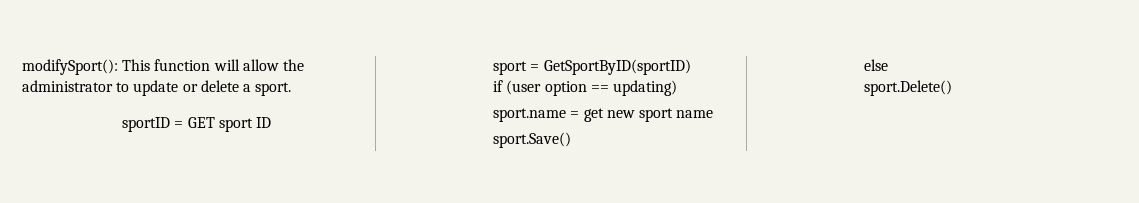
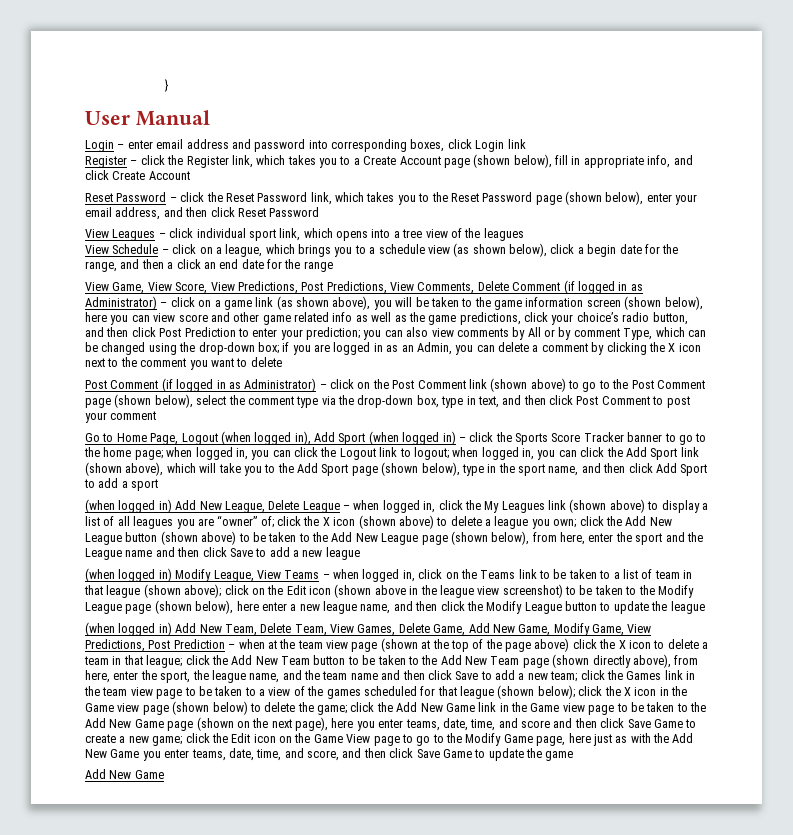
[22,59,304,75] [22,80,292,96] [122,117,271,132] [493,59,691,75] [493,80,677,96] [493,108,714,122] [493,132,572,148] [864,59,889,71] [864,80,953,96] modifySport(): This function will allow the administrator to update or delete a sport. // sportID = GET sport ID // sport = GetSportByID(sportID) // if (user option == updating) // sport.name = get new sport name // sport.Save() // else // sport.Delete() -> [163,79,169,92] [85,110,210,126] [85,139,526,152] [85,154,693,168] [85,170,190,180] [85,191,698,205] [85,207,320,220] [85,228,524,241] [85,243,679,257] [85,259,333,272] [85,280,643,294] [85,296,703,310] [85,312,688,325] [85,327,706,340] [85,342,701,355] [85,357,282,370] [85,378,705,392] [85,394,690,408] [85,411,157,423] [85,431,707,445] [84,447,699,460] [85,462,708,476] [84,478,159,491] [85,499,708,513] [85,515,672,529] [85,531,703,545] [85,547,360,560] [85,568,692,582] [84,584,694,598] [85,600,705,614] [85,622,652,636] [85,638,708,652] [84,654,699,668] [85,670,695,683] [84,685,687,699] [85,701,706,715] [85,717,697,731] [85,733,694,746] [85,748,574,761] [85,769,164,779] } // User Manual // Login – enter email address and password into corresponding boxes, click Login link // Register – click the Register link, which takes you to a Create Account page (shown below), fill in appropriate info, and click Create Account // Reset Password – click the Reset Password link, which takes you to the Reset Password page (shown below), enter your email address, and then click Reset Password // View Leagues – click individual sport link, which opens into a tree view of the leagues // View Schedule – click on a league, which brings you to a schedule view (as shown below), click a begin date for the range, and then a click an end date for the range // View Game, View Score, View Predictions, Post Predictions, View Comments, Delete Comment (if logged in as Administrator) – click on a game link (as shown above), you will be taken to the game information screen (shown below), here you can view score and other game related info as well as the game predictions, click your choice’s radio button, and then click Post Prediction to enter your prediction; you can also view comments by All or by comment Type, which can be changed using the drop-down box; if you are logged in as an Admin, you can delete a comment by clicking the X icon next to the comment you want to delete // Post Comment (if logged in as Administrator) – click on the Post Comment link (shown above) to go to the Post Comment page (shown below), select the comment type via the drop-down box, type in text, and then click Post Comment to post your comment // Go to Home Page, Logout (when logged in), Add Sport (when logged in) – click the Sports Score Tracker banner to go to the home page; when logged in, you can click the Logout link to logout; when logged in, you can click the Add Sport link (shown above), which will take you to the Add Sport page (shown below), type in the sport name, and then click Add Sport to add a sport // (when logged in) Add New League, Delete League – when logged in, click the My Leagues link (shown above) to display a list of all leagues you are “owner” of; click the X icon (shown above) to delete a league you own; click the Add New League button (shown above) to be taken to the Add New League page (shown below), from here, enter the sport and the League name and then click Save to add a new league // (when logged in) Modify League, View Teams – when logged in, click on the Teams link to be taken to a list of team in that league (shown above); click on the Edit icon (shown above in the league view screenshot) to be taken to the Modify League page (shown below), here enter a new league name, and then click the Modify League button to update the league // (when logged in) Add New Team, Delete Team, View Games, Delete Game, Add New Game, Modify Game, View Predictions, Post Prediction – when at the team view page (shown at the top of the page above) click the X icon to delete a team in that league; click the Add New Team button to be taken to the Add New Team page (shown directly above), from here, enter the sport, the league name, and the team name and then click Save to add a new team; click the Games link in the team view page to be taken to a view of the games scheduled for that league (shown below); click the X icon in the Game view page (shown below) to delete the game; click the Add New Game link in the Game view page to be taken to the Add New Game page (shown on the next page), here you enter teams, date, time, and score and then click Save Game to create a new game; click the Edit icon on the Game View page to go to the Modify Game page, here just as with the Add New Game you enter teams, date, time, and score, and then click Save Game to update the game // Add New Game

